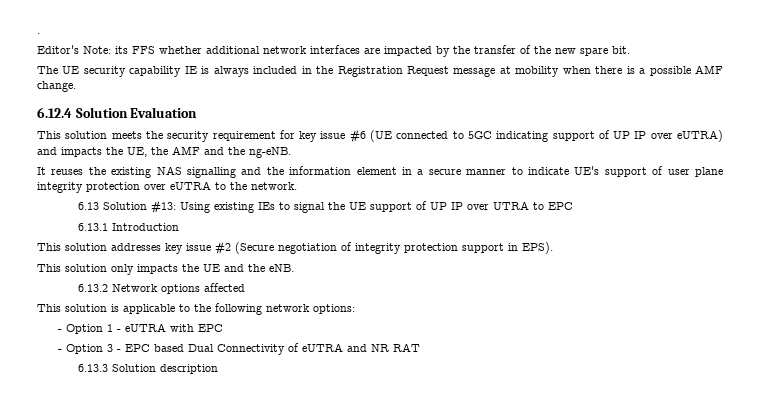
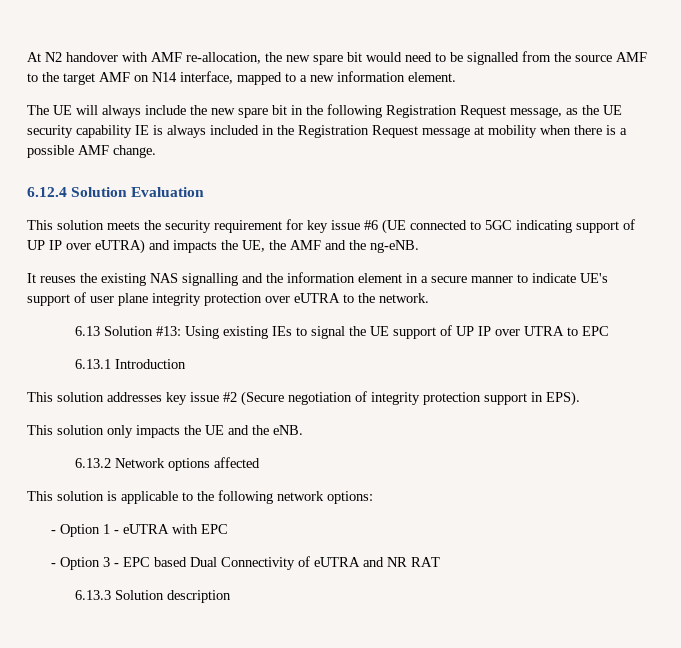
[37,33,40,34] [37,45,630,57] [37,66,58,74] . // Editor's Note: its FFS whether additional network interfaces are impacted by the transfer of the new spare bit. // The -> [27,51,647,65] [27,71,456,85] [27,104,599,118] At N2 handover with AMF re-allocation, the new spare bit would need to be signalled from the source AMF to the target AMF on N14 interface, mapped to a new information element. // The UE will always include the new spare bit in the following Registration Request message, as the

